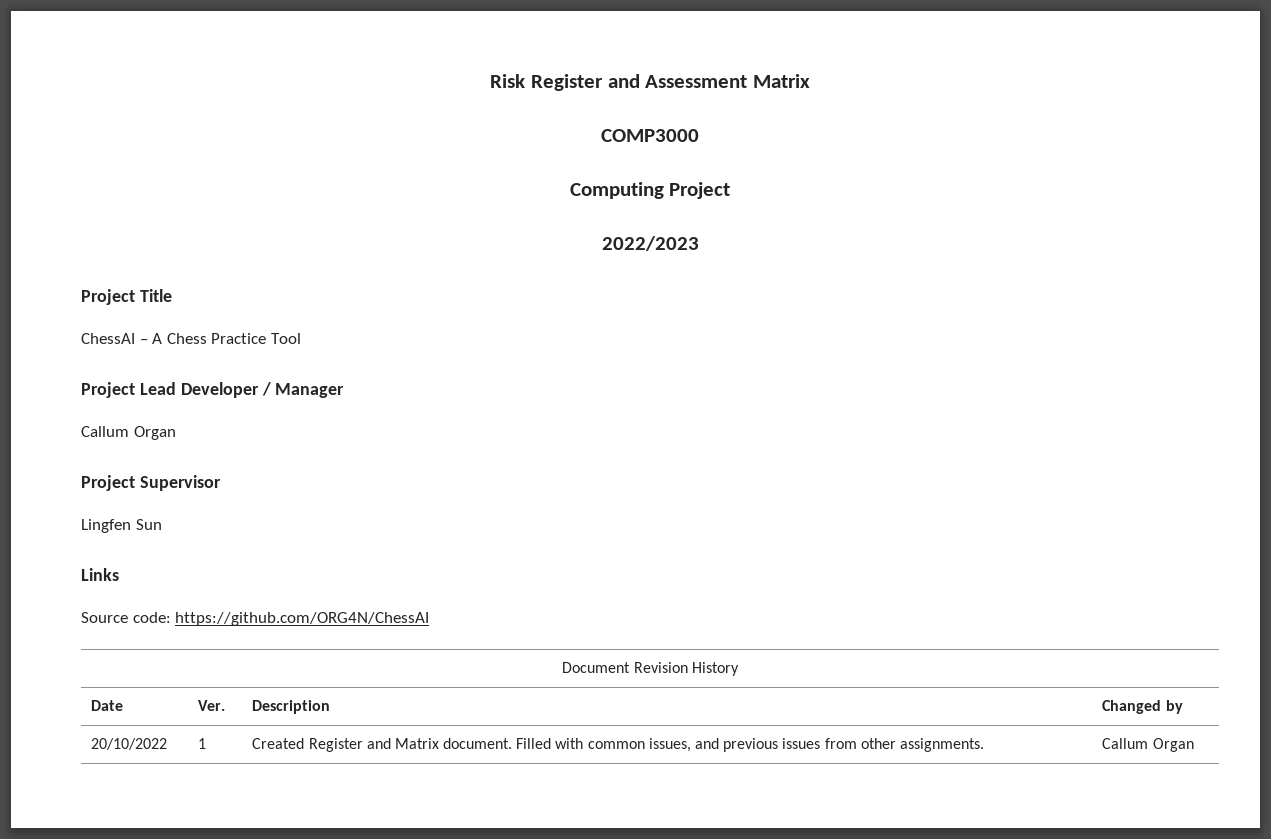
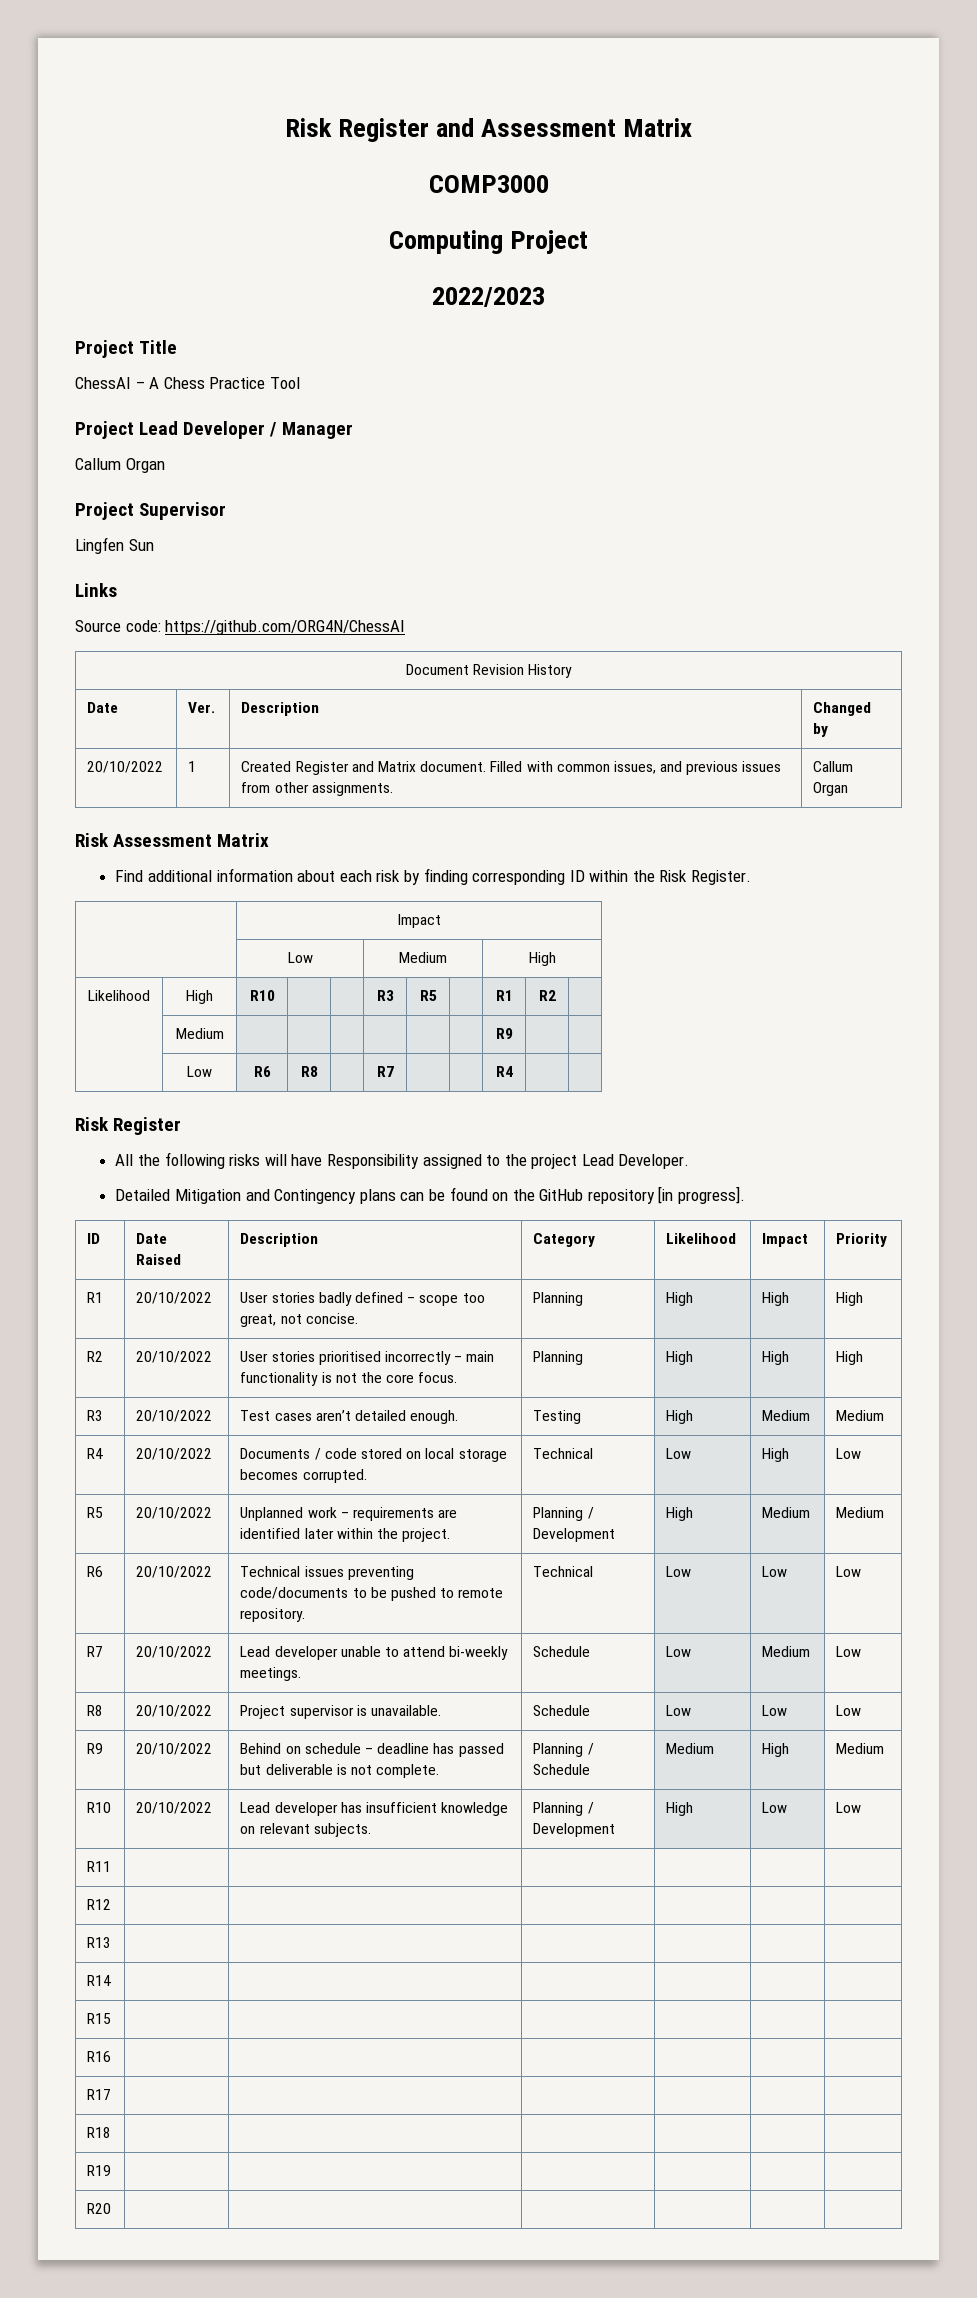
(1194, 745) none -> [75,833,270,847] [115,868,752,885] [397,914,441,928] [287,952,313,963] [399,952,447,963] [528,952,556,966] [88,990,150,1001] [186,990,213,1004] [249,990,275,1001] [376,990,394,1001] [419,990,437,1001] [495,990,513,1001] [538,990,556,1001] [175,1028,224,1039] [495,1028,513,1039] [187,1066,212,1077] [253,1066,271,1077] [300,1066,318,1077] [376,1066,394,1077] [495,1066,513,1077] [75,1117,182,1135] [115,1152,690,1169] [115,1186,746,1204] [87,1233,101,1244] [136,1233,168,1244] [136,1254,182,1265] [240,1233,319,1247] [533,1233,596,1247] [666,1233,737,1244] [762,1233,809,1247] [836,1233,888,1247] [87,1292,104,1303] [136,1292,213,1304] [240,1292,485,1306] [240,1313,358,1327] [533,1292,584,1306] [666,1292,694,1306] [762,1292,790,1306] [836,1292,864,1306] [87,1351,104,1362] [136,1351,213,1363] [240,1351,495,1365] [240,1372,458,1386] [533,1351,584,1365] [666,1351,694,1365] [762,1351,790,1365] [836,1351,864,1365] [87,1410,104,1421] [136,1410,213,1422] [240,1410,459,1424] [533,1410,582,1424] [666,1410,694,1424] [762,1410,811,1421] [836,1410,885,1421] [87,1448,104,1459] [136,1448,213,1460] [240,1448,507,1462] [240,1469,367,1483] [533,1448,594,1459] [666,1448,692,1459] [762,1448,790,1462] [836,1448,862,1459] [87,1507,104,1518] [136,1507,213,1519] [240,1507,458,1521] [240,1528,451,1542] [533,1507,594,1521] [533,1528,616,1542] [666,1507,694,1521] [762,1507,811,1518] [836,1507,885,1518] [87,1566,104,1577] [136,1566,213,1578] [240,1566,414,1580] [240,1587,504,1601] [240,1608,306,1622] [533,1566,594,1577] [666,1566,692,1577] [762,1566,788,1577] [836,1566,862,1577] [87,1646,104,1657] [136,1646,213,1658] [240,1646,509,1660] [240,1667,302,1681] [533,1646,591,1657] [666,1646,692,1657] [762,1646,811,1657] [836,1646,862,1657] [87,1705,104,1716] [136,1705,213,1717] [240,1705,441,1719] [533,1705,591,1716] [666,1705,692,1716] [762,1705,788,1716] [836,1705,862,1716] [87,1743,104,1754] [136,1743,213,1755] [240,1743,504,1757] [240,1764,440,1778] [533,1743,594,1757] [533,1764,591,1775] [666,1743,715,1754] [762,1743,790,1757] [836,1743,885,1754] [87,1802,112,1813] [136,1802,213,1814] [240,1802,509,1816] [240,1823,371,1837] [533,1802,594,1816] [533,1823,616,1837] [666,1802,694,1816] [762,1802,788,1813] [836,1802,862,1813] [87,1861,112,1872] [87,1899,112,1910] [87,1937,112,1948] [87,1975,112,1986] [87,2013,112,2024] [87,2051,112,2062] [87,2089,112,2100] [87,2127,112,2138] [87,2165,112,2176] [87,2203,112,2214] // Risk Assessment Matrix // Find additional information about each risk by finding corresponding ID within the Risk Register. // | Impact // | Low | Medium | High // Likelihood | High | R10 | | | R3 | R5 | | R1 | R2 | // | Medium | | | | | | | R9 | | // | Low | R6 | R8 | | R7 | | | R4 | | // Risk Register // All the following risks will have Responsibility assigned to the project Lead Developer. // Detailed Mitigation and Contingency plans can be found on the GitHub repository [in progress]. // ID | Date Raised | Description | Category | Likelihood | Impact | Priority // R1 | 20/10/2022 | User stories badly defined – scope too great, not concise. | Planning | High | High | High // R2 | 20/10/2022 | User stories prioritised incorrectly – main functionality is not the core focus. | Planning | High | High | High // R3 | 20/10/2022 | Test cases aren’t detailed enough. | Testing | High | Medium | Medium // R4 | 20/10/2022 | Documents / code stored on local storage becomes corrupted. | Technical | Low | High | Low // R5 | 20/10/2022 | Unplanned work – requirements are identified later within the project. | Planning / Development | High | Medium | Medium // R6 | 20/10/2022 | Technical issues preventing code/documents to be pushed to remote repository. | Technical | Low | Low | Low // R7 | 20/10/2022 | Lead developer unable to attend bi-weekly meetings. | Schedule | Low | Medium | Low // R8 | 20/10/2022 | Project supervisor is unavailable. | Schedule | Low | Low | Low // R9 | 20/10/2022 | Behind on schedule – deadline has passed but deliverable is not complete. | Planning / Schedule | Medium | High | Medium // R10 | 20/10/2022 | Lead developer has insufficient knowledge on relevant subjects. | Planning / Development | High | Low | Low // R11 | | | | | | // R12 | | | | | | // R13 | | | | | | // R14 | | | | | | // R15 | | | | | | // R16 | | | | | | // R17 | | | | | | // R18 | | | | | | // R19 | | | | | | // R20 | | | | | |

